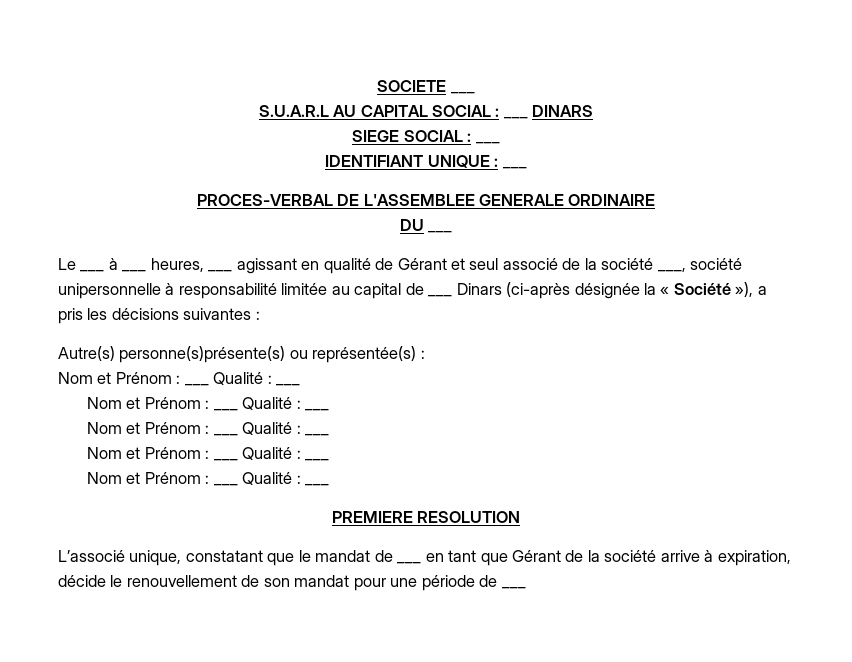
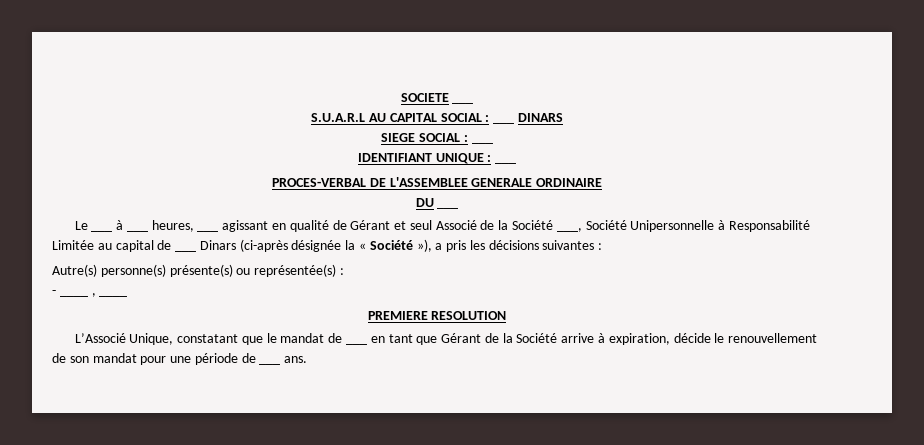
[502,258,743,272] [58,283,328,299] associé de la société ___, société unipersonnelle à responsabilité limitée -> [435,220,810,232] [52,240,94,250] Associé de la Société ___, Société Unipersonnelle à Responsabilité Limitée
[119,346,286,363] personne(s)présente(s) -> [100,264,233,277] personne(s) présente(s)
[58,372,181,384] [184,372,272,386] [276,384,301,386] [86,397,210,409] [213,397,301,411] [305,409,330,411] [86,422,210,434] [213,422,301,436] [305,434,330,436] [86,447,210,459] [213,447,301,461] [305,459,330,461] [86,472,210,484] [213,472,301,486] [305,484,330,486] Nom et Prénom : ___ Qualité : ___ // Nom et Prénom : ___ Qualité : ___ // Nom et Prénom : ___ Qualité : ___ // Nom et Prénom : ___ Qualité : ___ // Nom et Prénom : ___ Qualité : ___ -> [52,290,56,295] [59,293,128,297] - ____ , ____
[58,550,182,566] L’associé unique, -> [74,333,174,345] L’Associé Unique,
[604,550,657,562] société -> [516,333,558,343] Société
(526, 588) none -> [284,356,308,363] ans.

